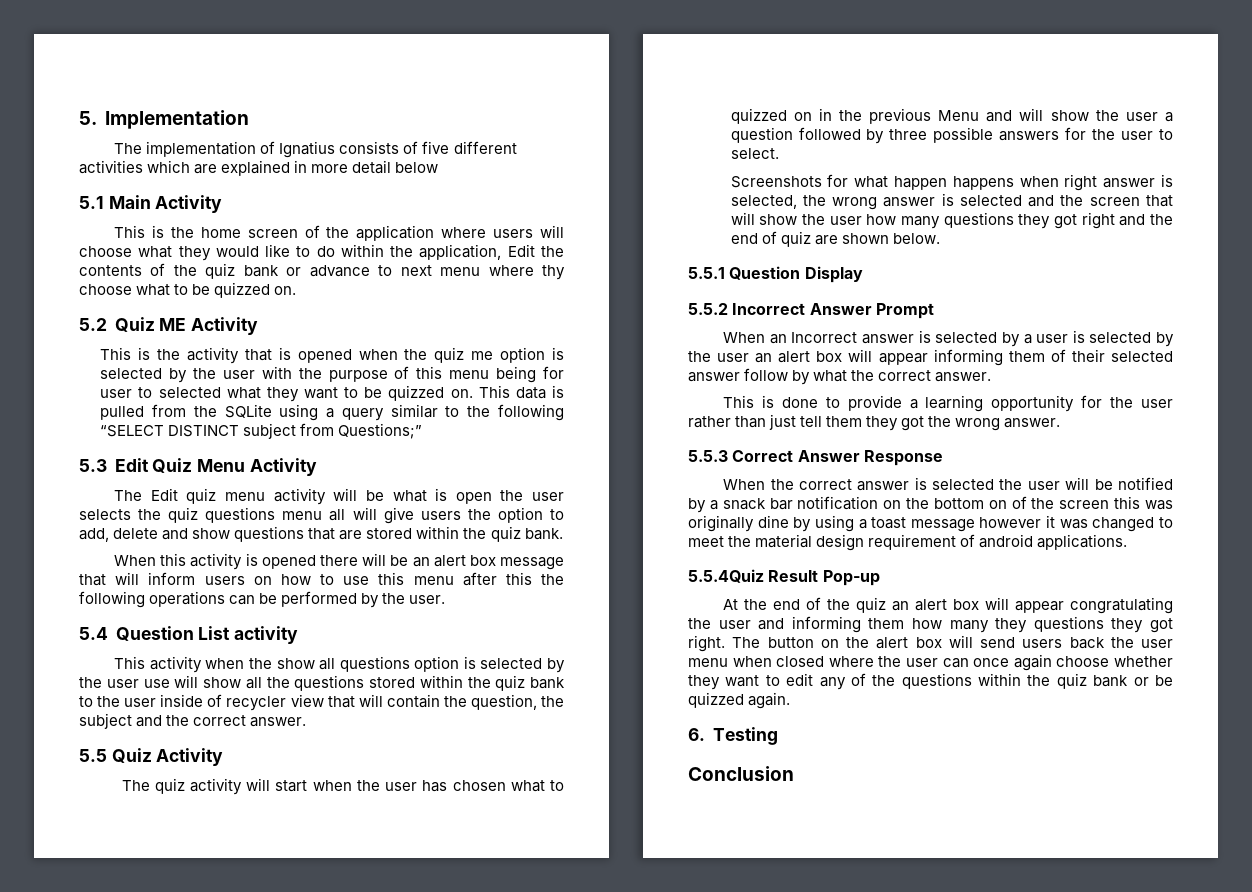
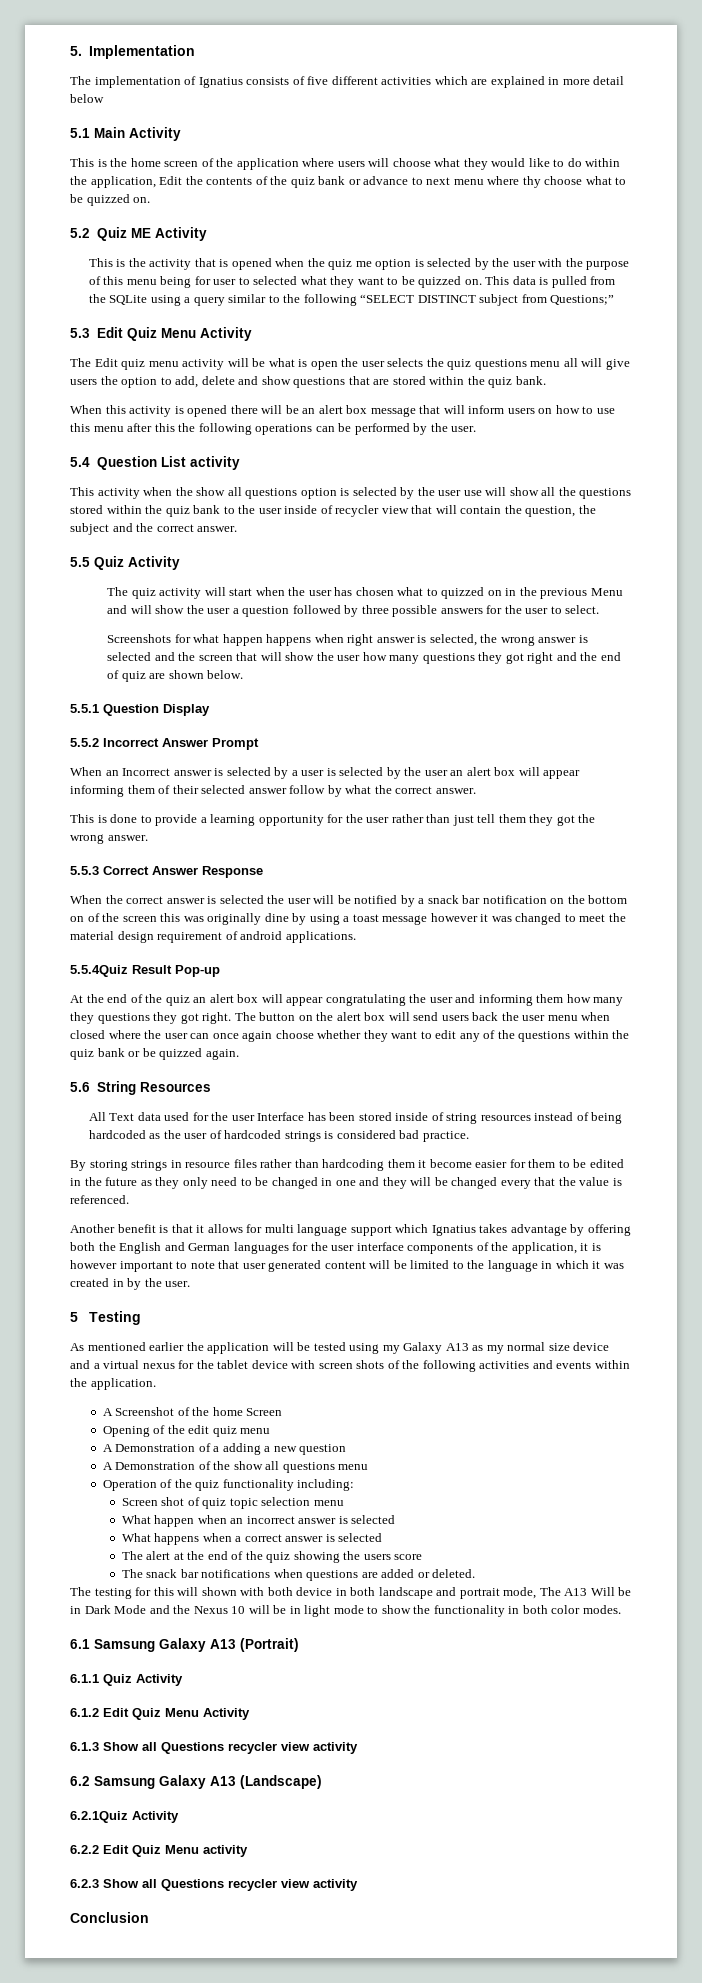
[688,727,778,745] 6. Testing -> [70,1081,211,1095] [88,1112,623,1124] [88,1130,469,1142] [70,1159,624,1171] [70,1177,622,1189] [70,1195,129,1204] [70,1224,631,1236] [70,1242,601,1254] [70,1260,624,1272] [70,1278,191,1290] [70,1311,141,1325] [70,1342,610,1354] [70,1360,630,1372] [70,1378,156,1390] [102,1407,283,1416] [102,1425,271,1437] [102,1443,347,1455] [102,1461,369,1473] [102,1479,355,1491] [121,1497,344,1509] [121,1515,396,1527] [121,1533,383,1545] [121,1551,423,1563] [121,1569,476,1581] [70,1587,632,1599] [70,1605,621,1617] [70,1638,299,1652] [70,1674,183,1686] [70,1708,250,1720] [70,1742,358,1754] [70,1775,322,1789] [70,1811,179,1823] [70,1845,248,1857] [70,1879,358,1891] 5.6 String Resources // All Text data used for the user Interface has been stored inside of string resources instead of being hardcoded as the user of hardcoded strings is considered bad practice. // By storing strings in resource files rather than hardcoding them it become easier for them to be edited in the future as they only need to be changed in one and they will be changed every that the value is referenced. // Another benefit is that it allows for multi language support which Ignatius takes advantage by offering both the English and German languages for the user interface components of the application, it is however important to note that user generated content will be limited to the language in which it was created in by the user. // 5 Testing // As mentioned earlier the application will be tested using my Galaxy A13 as my normal size device and a virtual nexus for the tablet device with screen shots of the following activities and events within the application. // A Screenshot of the home Screen // Opening of the edit quiz menu // A Demonstration of a adding a new question // A Demonstration of the show all questions menu // Operation of the quiz functionality including: // Screen shot of quiz topic selection menu // What happen when an incorrect answer is selected // What happens when a correct answer is selected // The alert at the end of the quiz showing the users score // The snack bar notifications when questions are added or deleted. // The testing for this will shown with both device in both landscape and portrait mode, The A13 Will be in Dark Mode and the Nexus 10 will be in light mode to show the functionality in both color modes. // 6.1 Samsung Galaxy A13 (Portrait) // 6.1.1 Quiz Activity // 6.1.2 Edit Quiz Menu Activity // 6.1.3 Show all Questions recycler view activity // 6.2 Samsung Galaxy A13 (Landscape) // 6.2.1Quiz Activity // 6.2.2 Edit Quiz Menu activity // 6.2.3 Show all Questions recycler view activity

